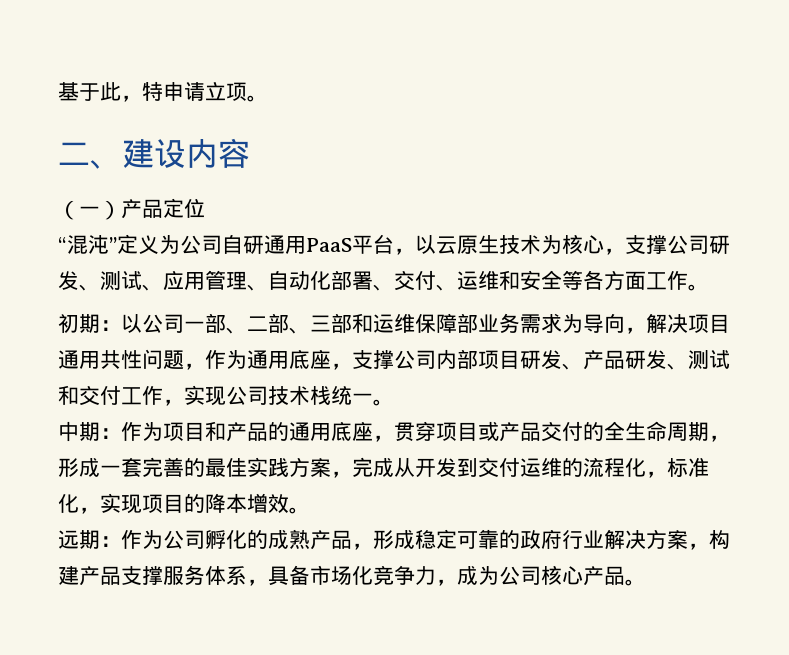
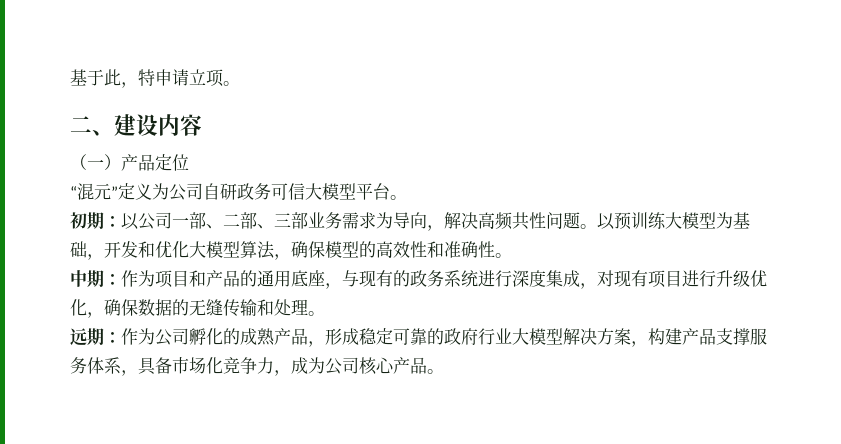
[88,235,109,254] 沌 -> [94,183,111,200] 元
[264,234,730,255] [58,270,688,291] 通用PaaS平台，以云原生技术为核心，支撑公司研发、测试、应用管理、自动化部署、交付、运维和安全等各方面工作 -> [237,183,390,200] 政务可信大模型平台
[352,313,478,333] 和运维保障部 -> (308, 220) none
[688,314,730,333] [58,349,730,370] [58,385,373,406] 项目通用共性问题，作为通用底座，支撑公司内部项目研发、产品研发、测试和交付工作，实现公司技术栈统一 -> [478,212,750,230] [70,241,495,260] 高频共性问题。以预训练大模型为基础，开发和优化大模型算法，确保模型的高效性和准确性
[394,421,730,442] [58,457,709,478] [58,493,289,514] 贯穿项目或产品交付的全生命周期，形成一套完善的最佳实践方案，完成从开发到交付运维的流程化，标准化，实现项目的降本增效 -> [342,270,767,289] [70,299,308,318] 与现有的政务系统进行深度集成，对现有项目进行升级优化，确保数据的无缝传输和处理
(604, 539) none -> [512,328,563,345] 大模型

